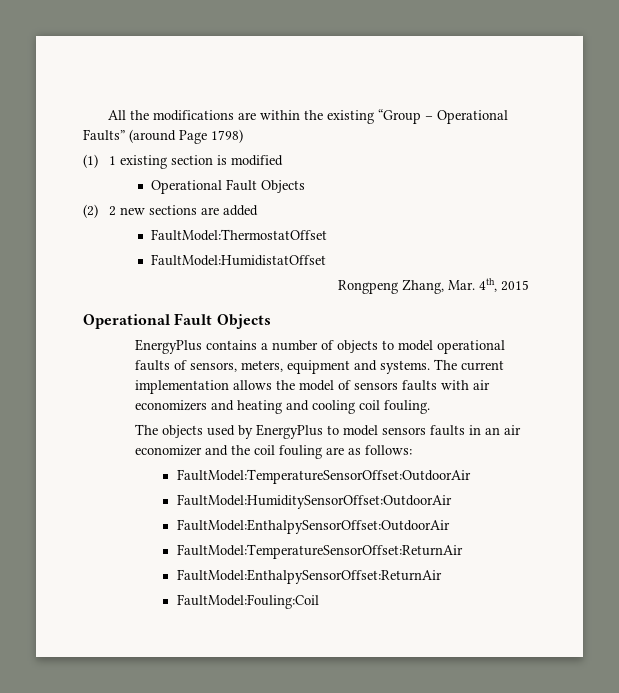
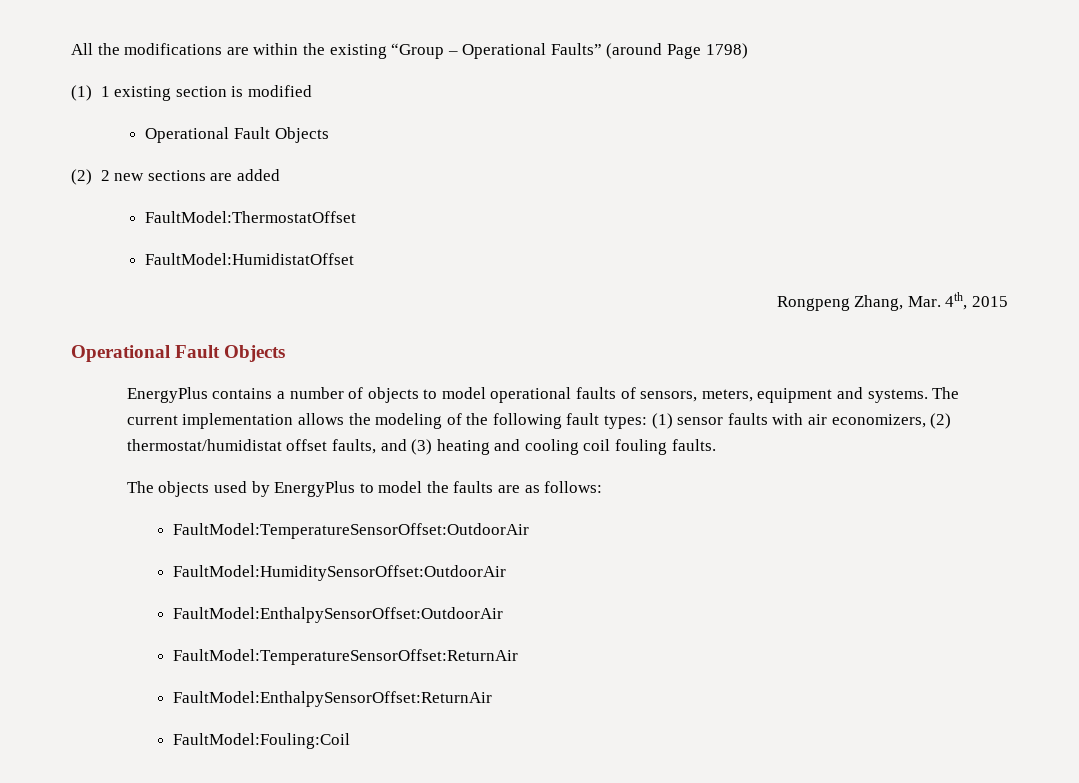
[298,380,490,391] [134,400,234,411] model of sensors faults with air economizers and -> [375,413,952,429] [126,439,433,455] modeling of the following fault types: (1) sensor faults with air economizers, (2) thermostat/humidistat offset faults, and (3)
[383,400,430,414] fouling. -> [615,439,716,455] fouling faults.
[381,425,521,436] [134,445,322,459] sensors faults in an air economizer and the coil fouling -> [426,481,494,493] the faults

